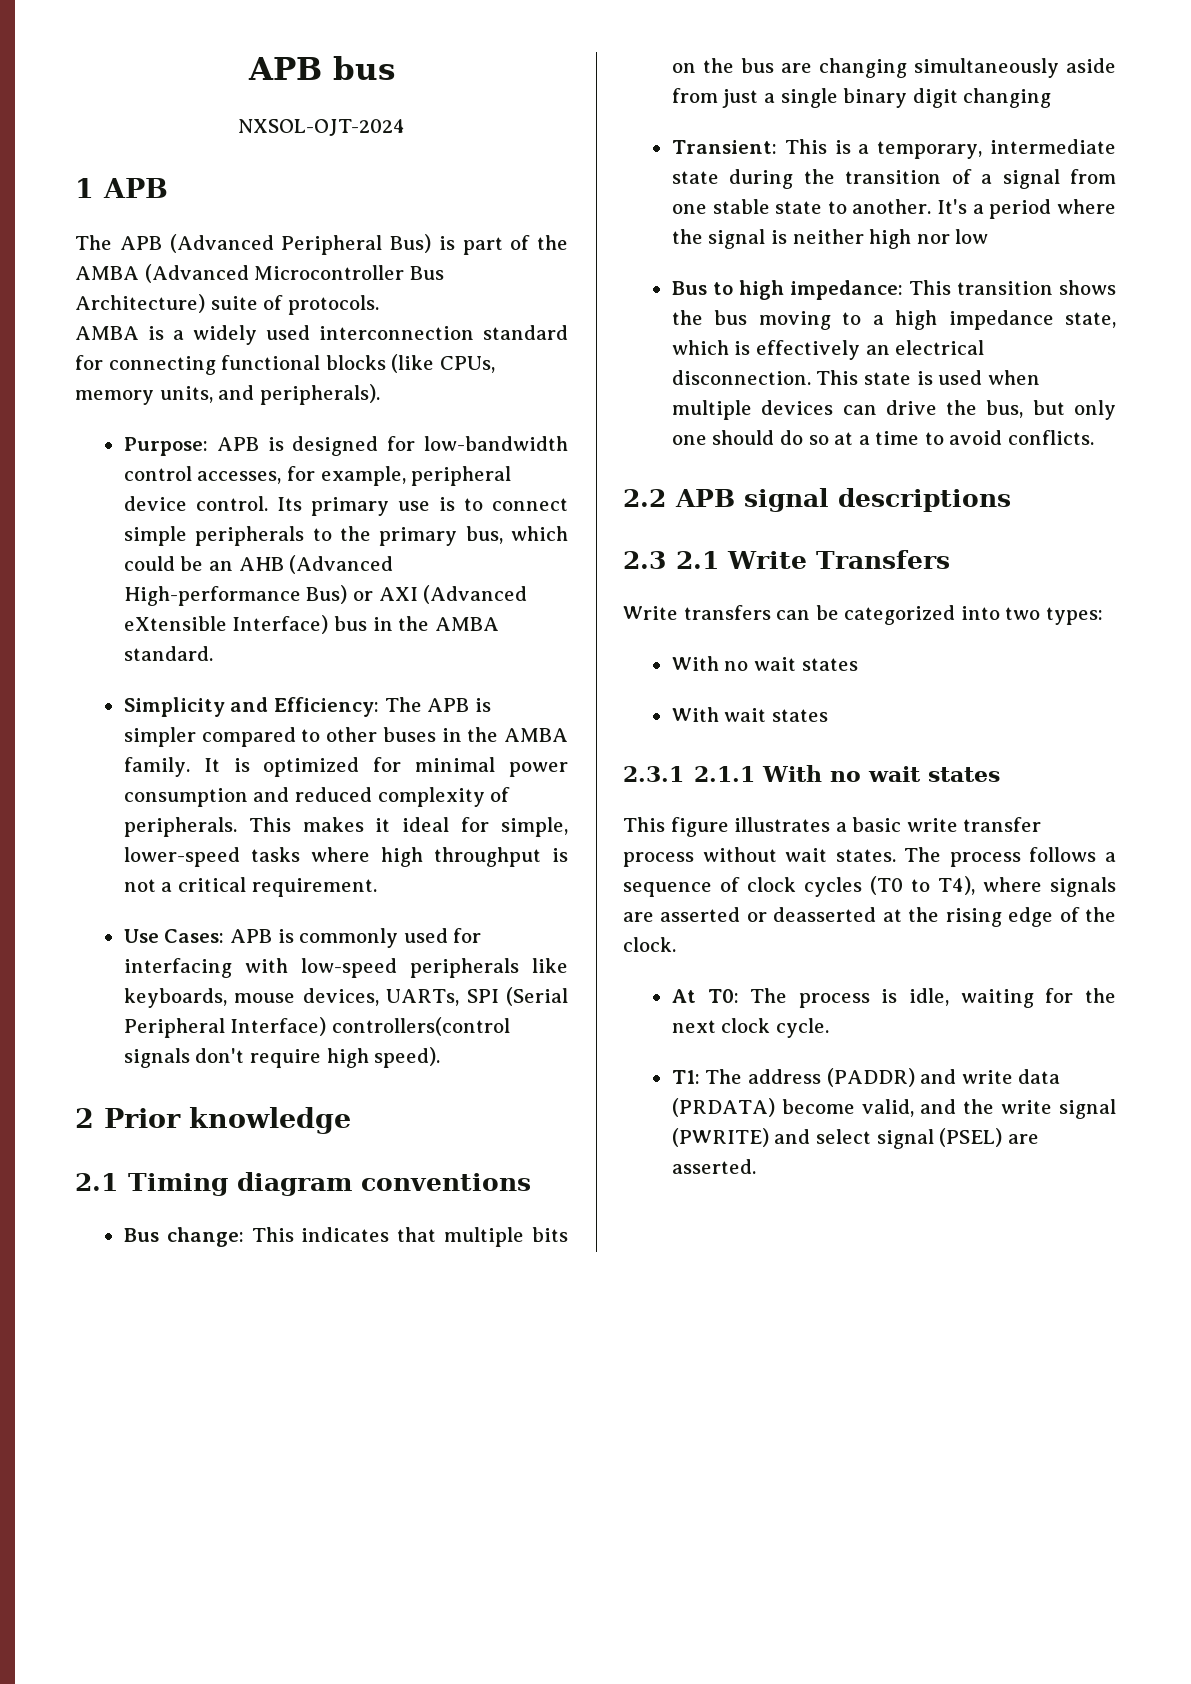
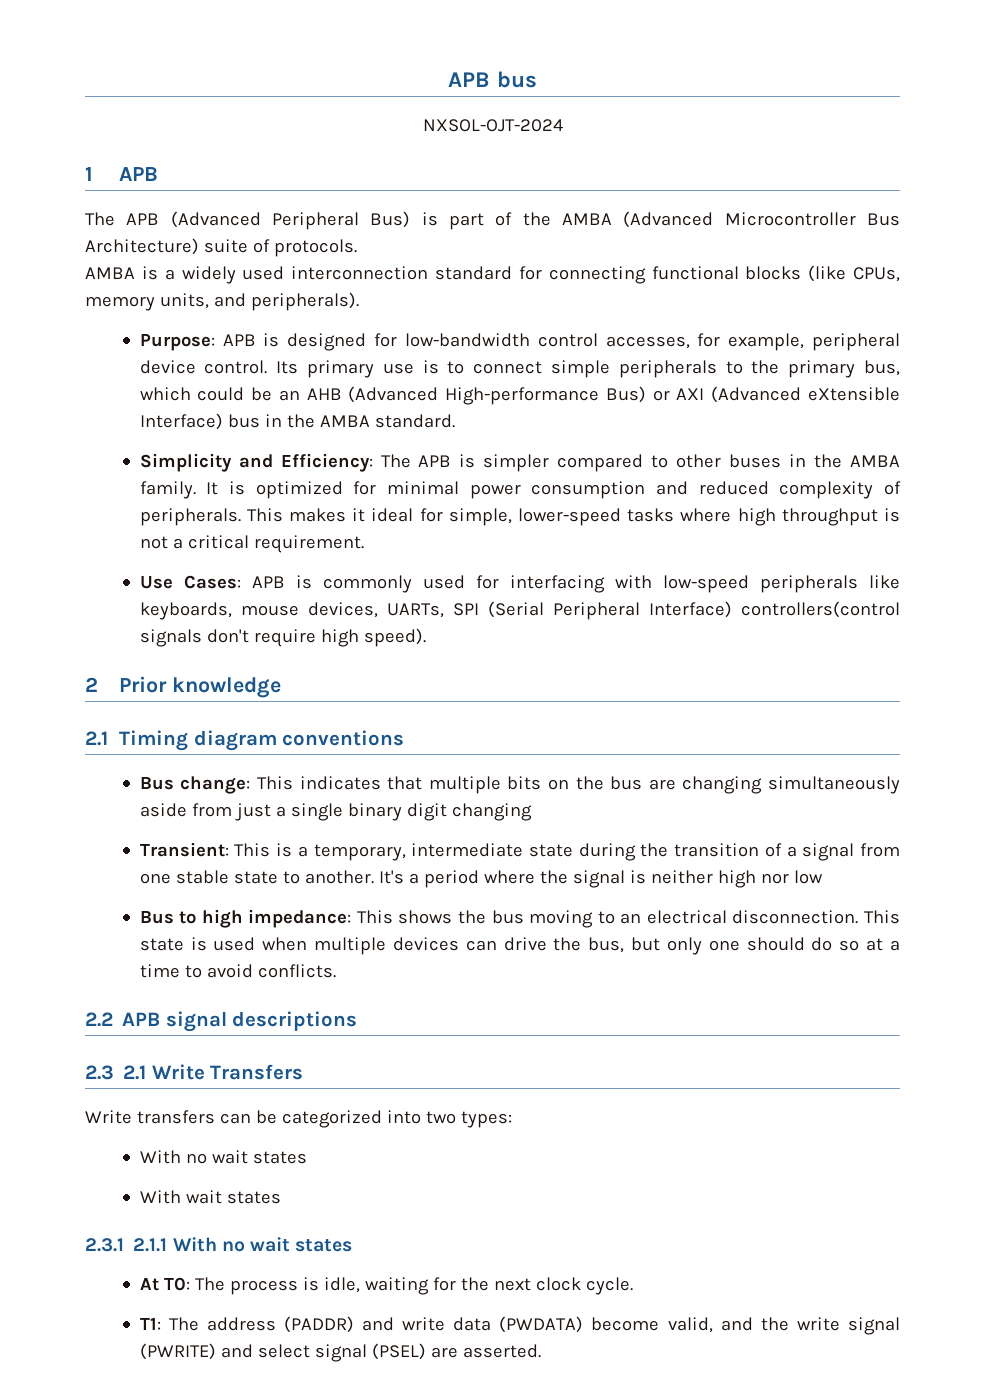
[956,281,1053,295] transition -> (393, 917) none
[872,310,1116,330] [671,340,860,360] a high impedance state, which is effectively -> (615, 917) none
[623,817,1042,837] [623,847,1116,867] [623,876,1116,897] [623,907,1116,927] [623,937,676,952] // This figure illustrates a basic write transfer process without wait states. The process follows a sequence of clock cycles (T0 to T4), where signals are asserted or deasserted at the rising edge of the clock. -> (353, 1245) none
[671,1098,775,1117] (PRDATA) -> [499,1316,584,1333] (PWDATA)

